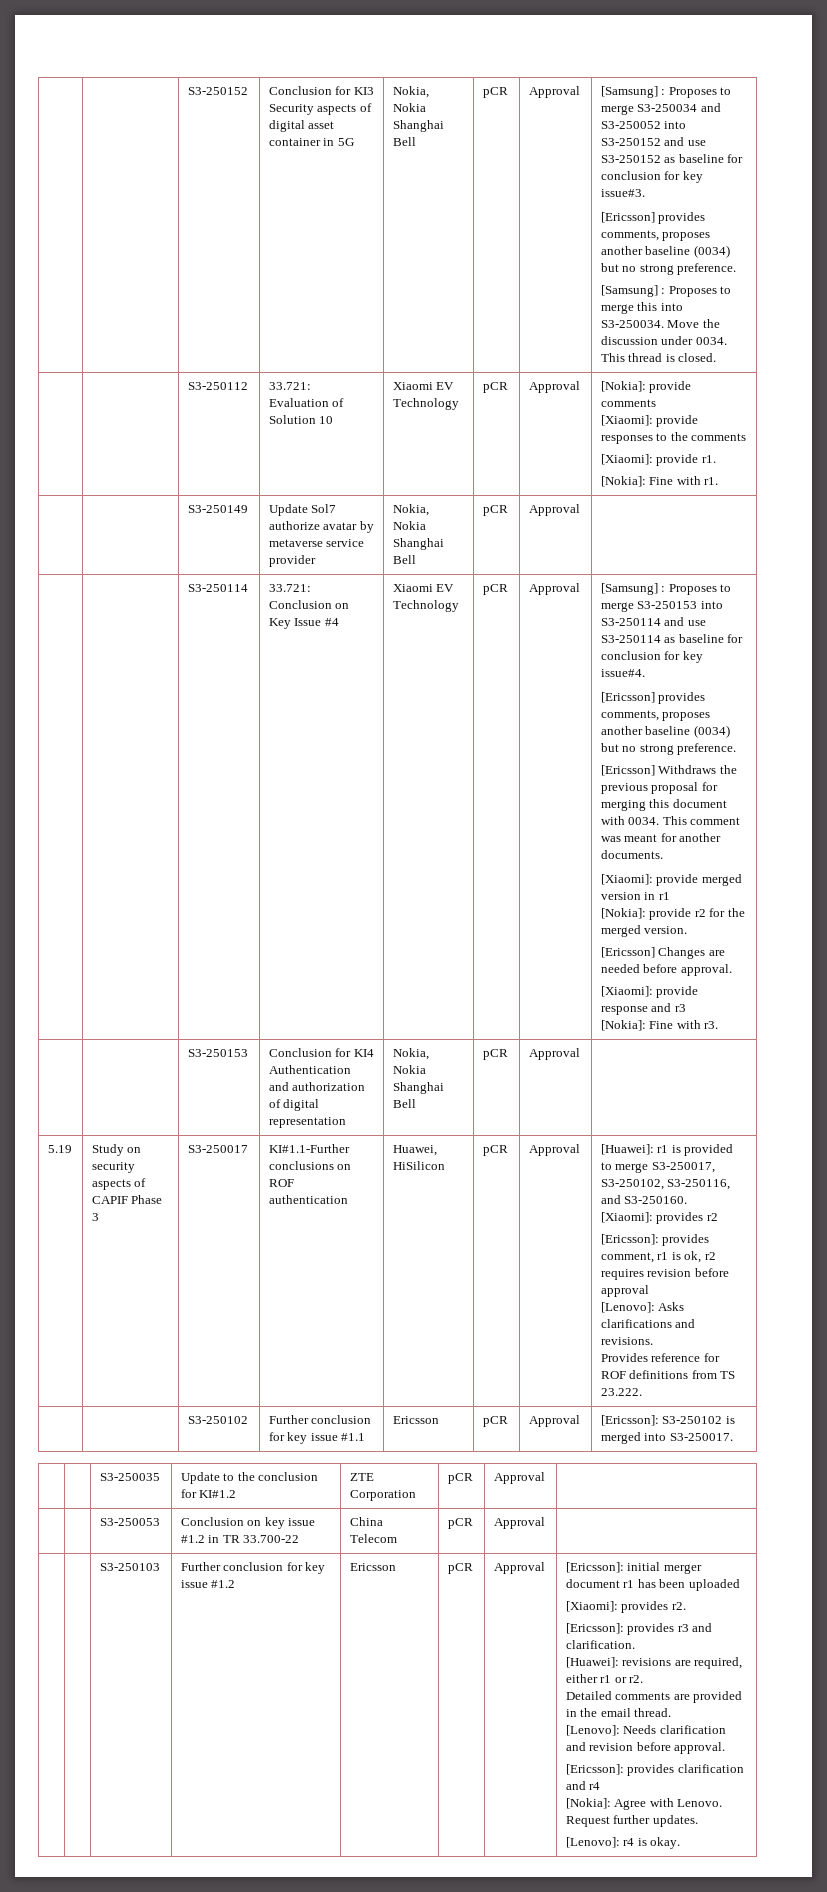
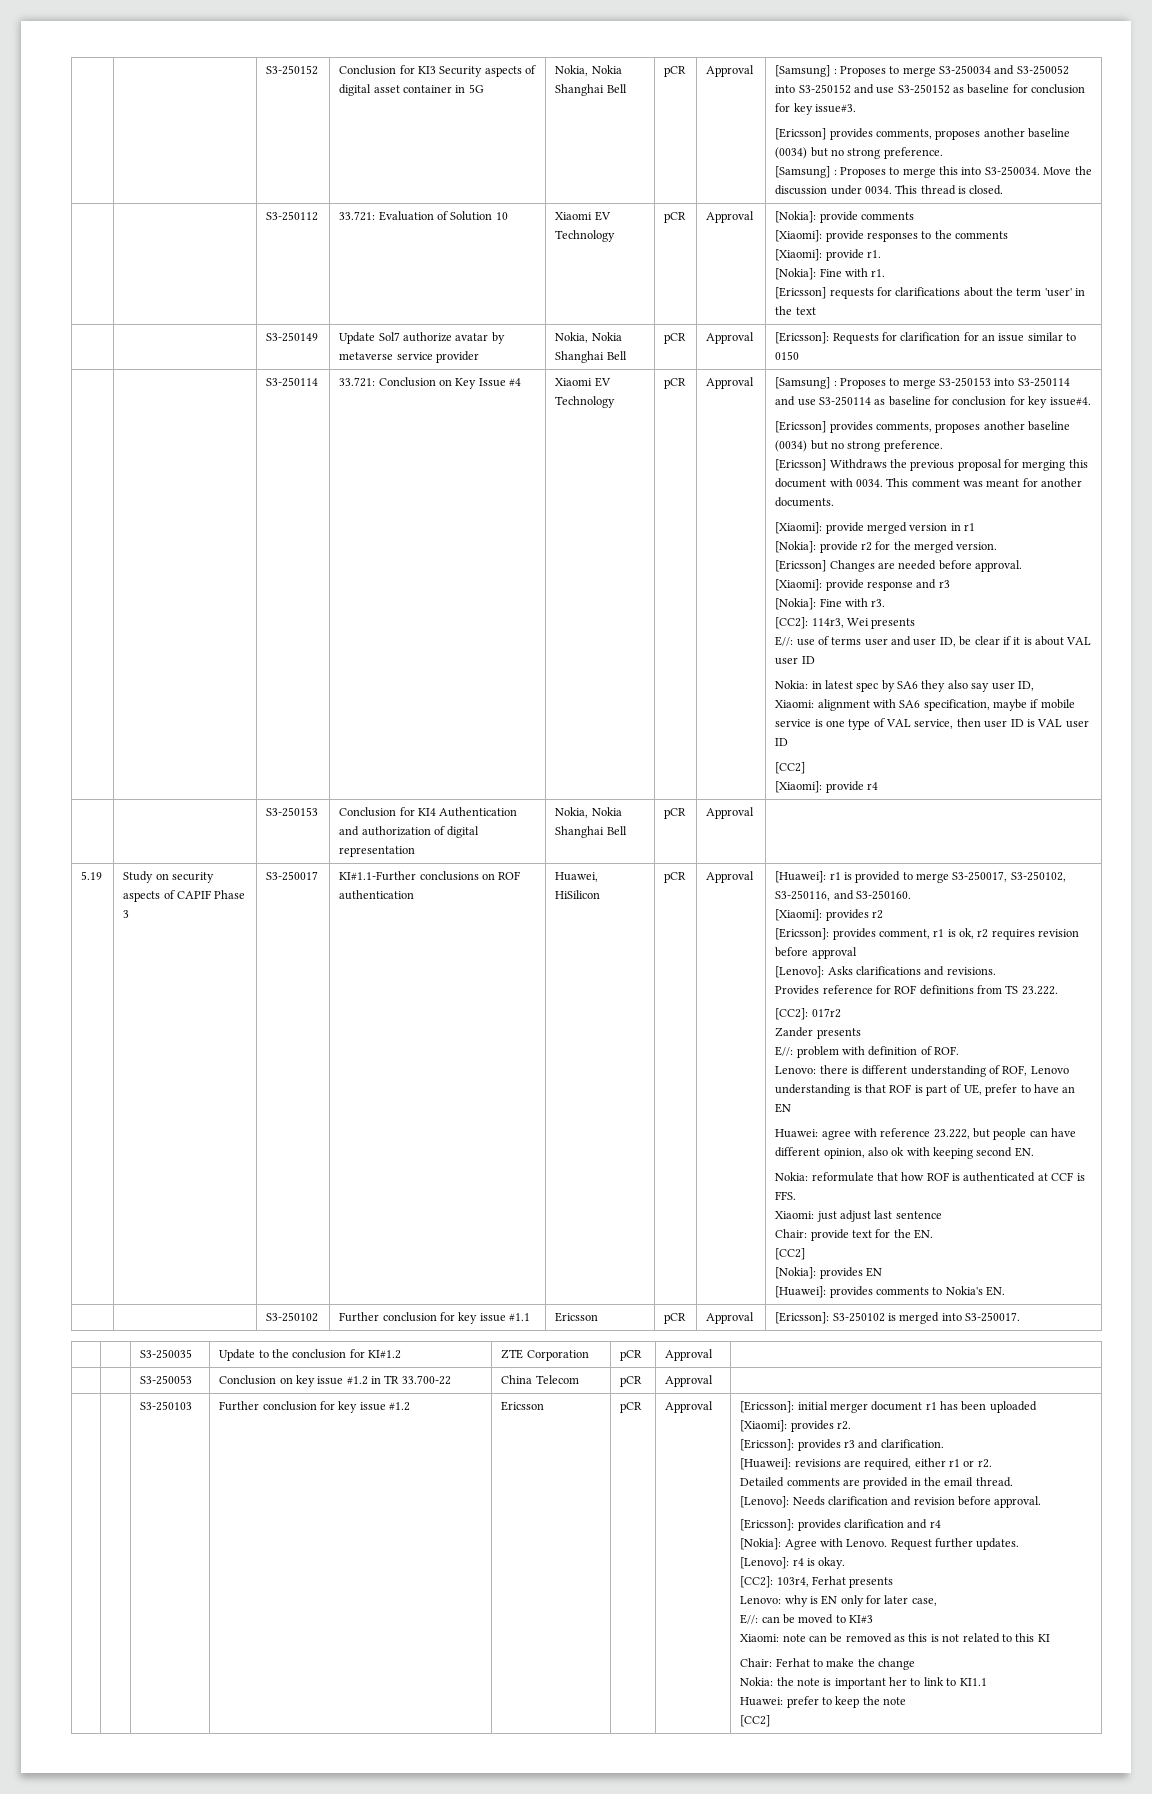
(719, 481) none -> [775,287,1086,299] [775,306,816,315] // [Ericsson] requests for clarifications about the term 'user' in the text
(580, 510) none -> [775,332,1077,344] [775,351,800,360] [Ericsson]: Requests for clarification for an issue similar to 0150
(719, 1025) none -> [775,617,916,629] [775,636,1092,647] [775,656,815,665] [775,680,1034,692] [775,699,1075,711] [775,718,1089,730] [775,738,789,746] [775,762,806,774] [775,781,878,793] // [CC2]: 114r3, Wei presents // E//: use of terms user and user ID, be clear if it is about VAL user ID // Nokia: in latest spec by SA6 they also say user ID, // Xiaomi: alignment with SA6 specification, maybe if mobile service is one type of VAL service, then user ID is VAL user ID // [CC2] // [Xiaomi]: provide r4
(642, 1392) none -> [775,1008,841,1020] [775,1027,861,1039] [775,1046,960,1058] [775,1065,1069,1077] [775,1084,1076,1096] [775,1103,792,1113] [775,1128,1077,1140] [775,1147,1034,1159] [775,1172,1085,1182] [775,1191,797,1200] [775,1210,942,1222] [775,1229,934,1241] [775,1248,806,1260] [775,1267,882,1279] [775,1286,1006,1298] // [CC2]: 017r2 // Zander presents // E//: problem with definition of ROF. // Lenovo: there is different understanding of ROF, Lenovo understanding is that ROF is part of UE, prefer to have an EN // Huawei: agree with reference 23.222, but people can have different opinion, also ok with keeping second EN. // Nokia: reformulate that how ROF is authenticated at CCF is FFS. // Xiaomi: just adjust last sentence // Chair: provide text for the EN. // [CC2] // [Nokia]: provides EN // [Huawei]: provides comments to Nokia's EN.
(681, 1843) none -> [740,1576,894,1588] [740,1595,937,1607] [740,1614,874,1624] [740,1633,1050,1643] [740,1658,916,1670] [740,1677,987,1689] [740,1696,907,1708] [740,1715,771,1727] // [CC2]: 103r4, Ferhat presents // Lenovo: why is EN only for later case, // E//: can be moved to KI#3 // Xiaomi: note can be removed as this is not related to this KI // Chair: Ferhat to make the change // Nokia: the note is important her to link to KI1.1 // Huawei: prefer to keep the note // [CC2]

